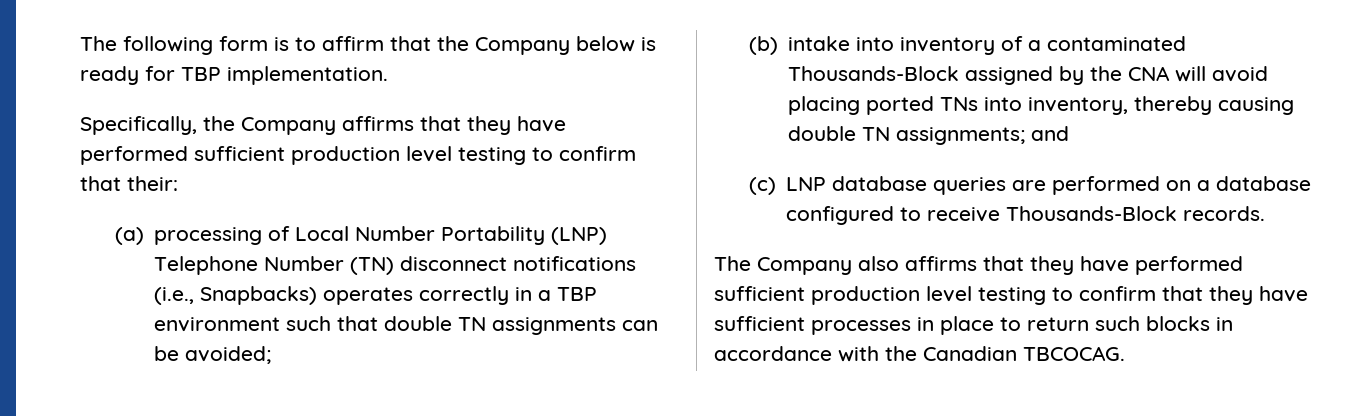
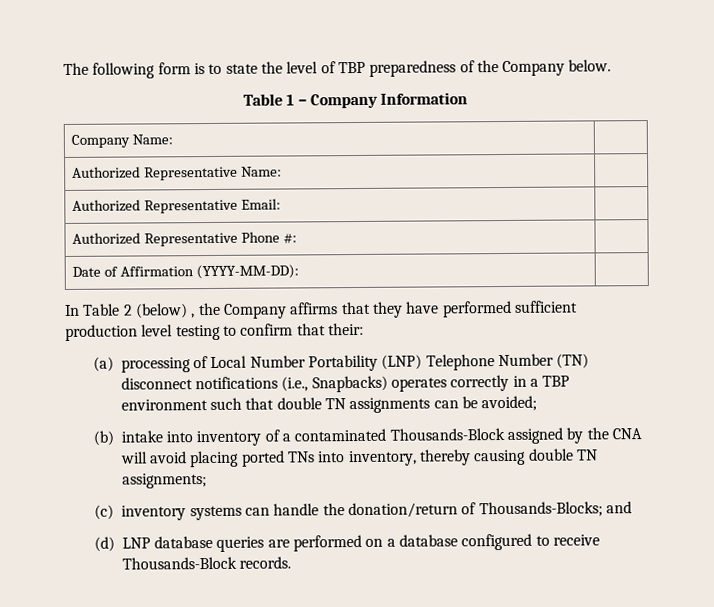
[322,36,656,55] [80,66,388,85] [80,116,197,135] affirm that the Company below is ready for TBP implementation. // Specifically, -> [225,59,612,77] [242,92,469,109] [71,134,174,148] [72,166,283,181] [72,198,282,214] [72,231,298,247] [72,264,300,280] [65,303,196,319] state the level of TBP preparedness of the Company below. // Table 1 – Company Information // Company Name: | // Authorized Representative Name: | // Authorized Representative Email: | // Authorized Representative Phone #: | // Date of Affirmation (YYYY-MM-DD): | // In Table 2 (below) ,
(1026, 136) none -> [93,501,603,521] // (c) inventory systems can handle the donation/return of Thousands-Blocks;
[748,177,776,195] (c) -> [93,536,115,552] (d)
[714,256,1243,275] [714,286,1308,305] [714,316,1233,335] [714,346,1125,362] // The Company also affirms that they have performed sufficient production level testing to confirm that they have sufficient processes in place to return such blocks in accordance with the Canadian TBCOCAG. -> (292, 562) none

